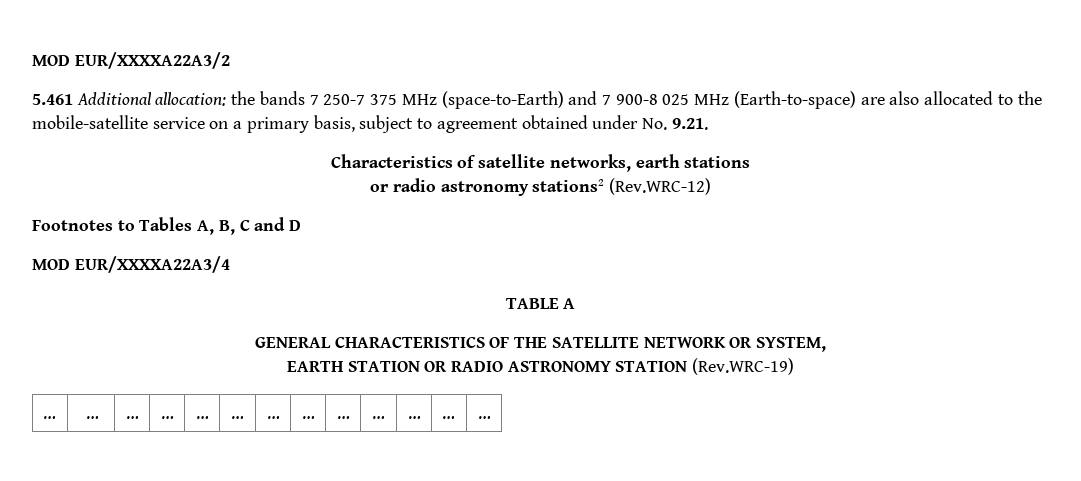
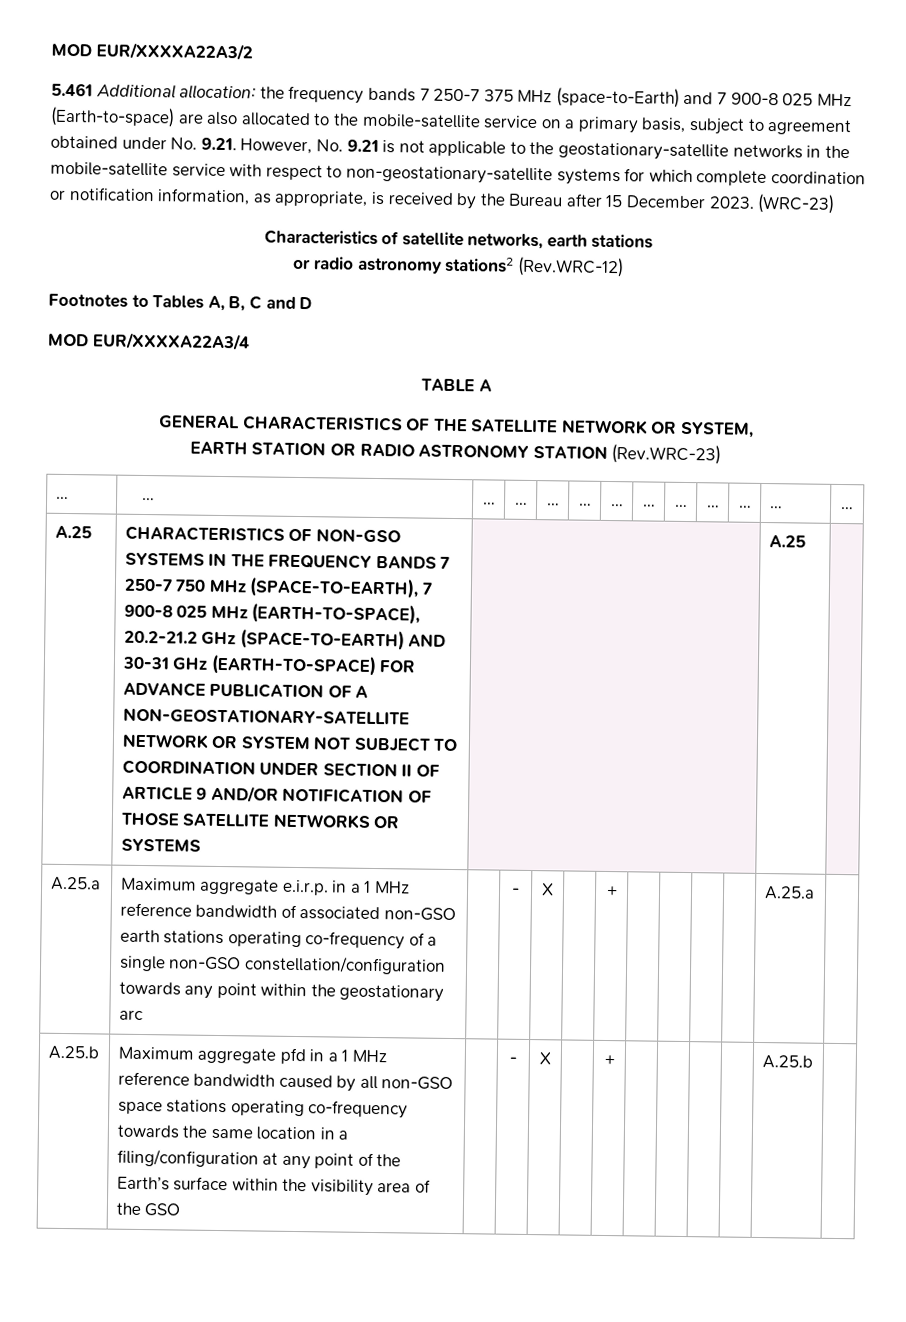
(256, 98) none -> [288,85,365,104] frequency
(708, 124) none -> [240,138,850,161] [50,161,866,187] [49,187,836,214] However, No. 9.21 is not applicable to the geostationary-satellite networks in the mobile-satellite service with respect to non-geostationary-satellite systems for which complete coordination or notification information, as appropriate, is received by the Bureau after 15 December 2023. (WRC-23)
[692,358,795,375] (Rev.WRC-19) -> [611,444,722,465] (Rev.WRC-23)
(491, 417) none -> [54,525,92,539] [124,525,401,543] [124,552,451,569] [123,576,433,599] [123,602,421,625] [123,628,447,651] [121,653,417,677] [122,681,369,699] [122,707,410,725] [121,733,458,752] [121,759,440,778] [121,785,432,804] [120,812,400,829] [120,838,201,852] [768,535,806,548] [50,876,101,891] [120,877,411,896] [119,902,456,922] [119,929,438,950] [118,955,446,975] [118,981,445,1002] [118,1009,143,1021] [511,887,520,895] [541,883,554,896] [605,885,618,897] [763,886,815,900] [47,1045,99,1060] [117,1046,388,1065] [117,1071,454,1092] [117,1099,409,1119] [116,1124,349,1141] [116,1148,402,1170] [116,1176,432,1197] [115,1202,181,1217] [509,1056,517,1064] [539,1052,551,1065] [603,1054,615,1066] [761,1055,813,1069] // A.25 | CHARACTERISTICS OF NON-GSO SYSTEMS IN THE FREQUENCY BANDS 7 250-7 750 MHz (SPACE-TO-EARTH), 7 900-8 025 MHz (EARTH-TO-SPACE), 20.2-21.2 GHz (SPACE-TO-EARTH) AND 30-31 GHz (EARTH-TO-SPACE) FOR ADVANCE PUBLICATION OF A NON-GEOSTATIONARY-SATELLITE NETWORK OR SYSTEM NOT SUBJECT TO COORDINATION UNDER SECTION II OF ARTICLE 9 AND/OR NOTIFICATION OF THOSE SATELLITE NETWORKS OR SYSTEMS | | A.25 | // A.25.a | Maximum aggregate e.i.r.p. in a 1 MHz reference bandwidth of associated non-GSO earth stations operating co-frequency of a single non-GSO constellation/configuration towards any point within the geostationary arc | | - | X | | + | | | | | A.25.a | // A.25.b | Maximum aggregate pfd in a 1 MHz reference bandwidth caused by all non-GSO space stations operating co-frequency towards the same location in a filing/configuration at any point of the Earth’s surface within the visibility area of the GSO | | - | X | | + | | | | | A.25.b |

